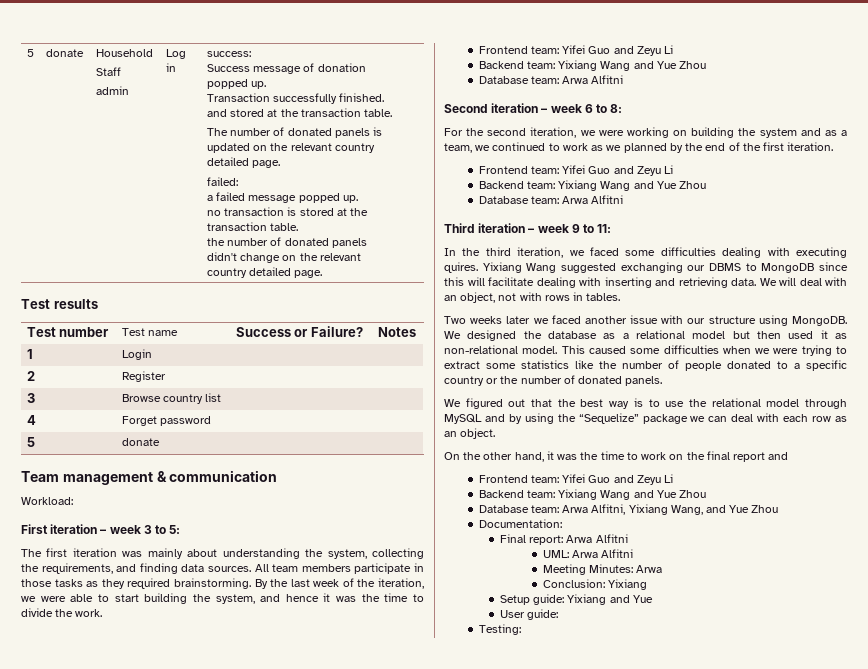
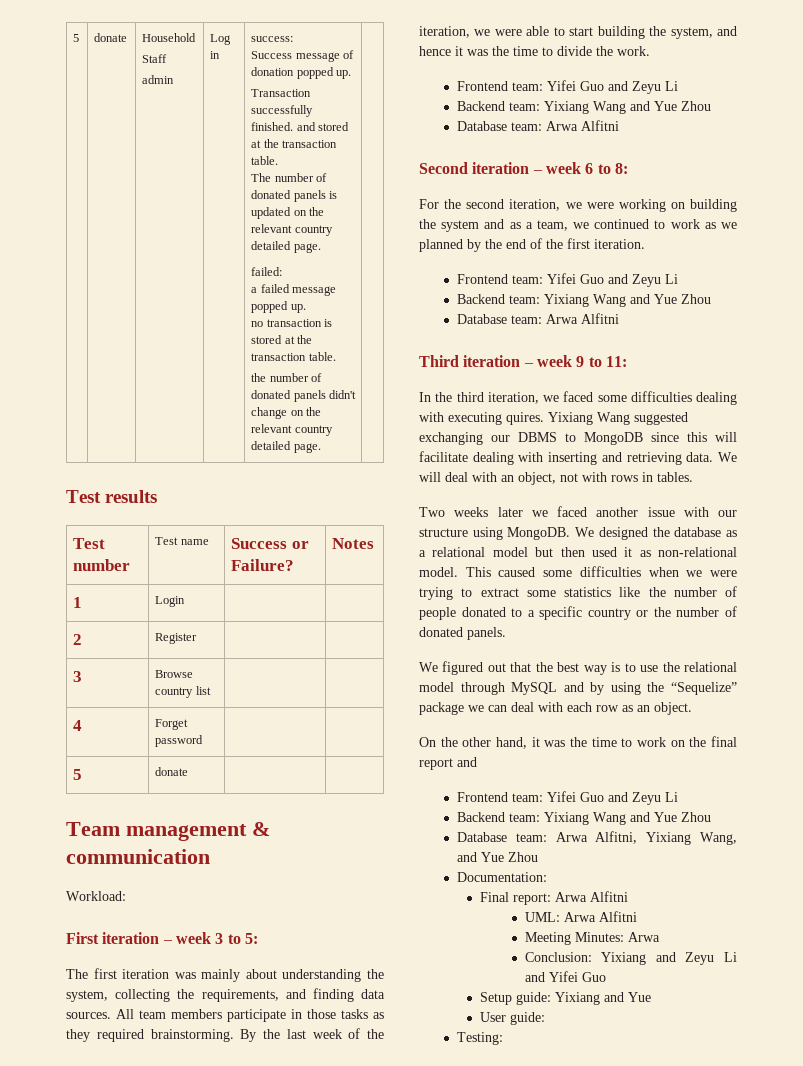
(647, 584) none -> [655,952,737,965] [524,971,606,982] and Zeyu Li and Yifei Guo

